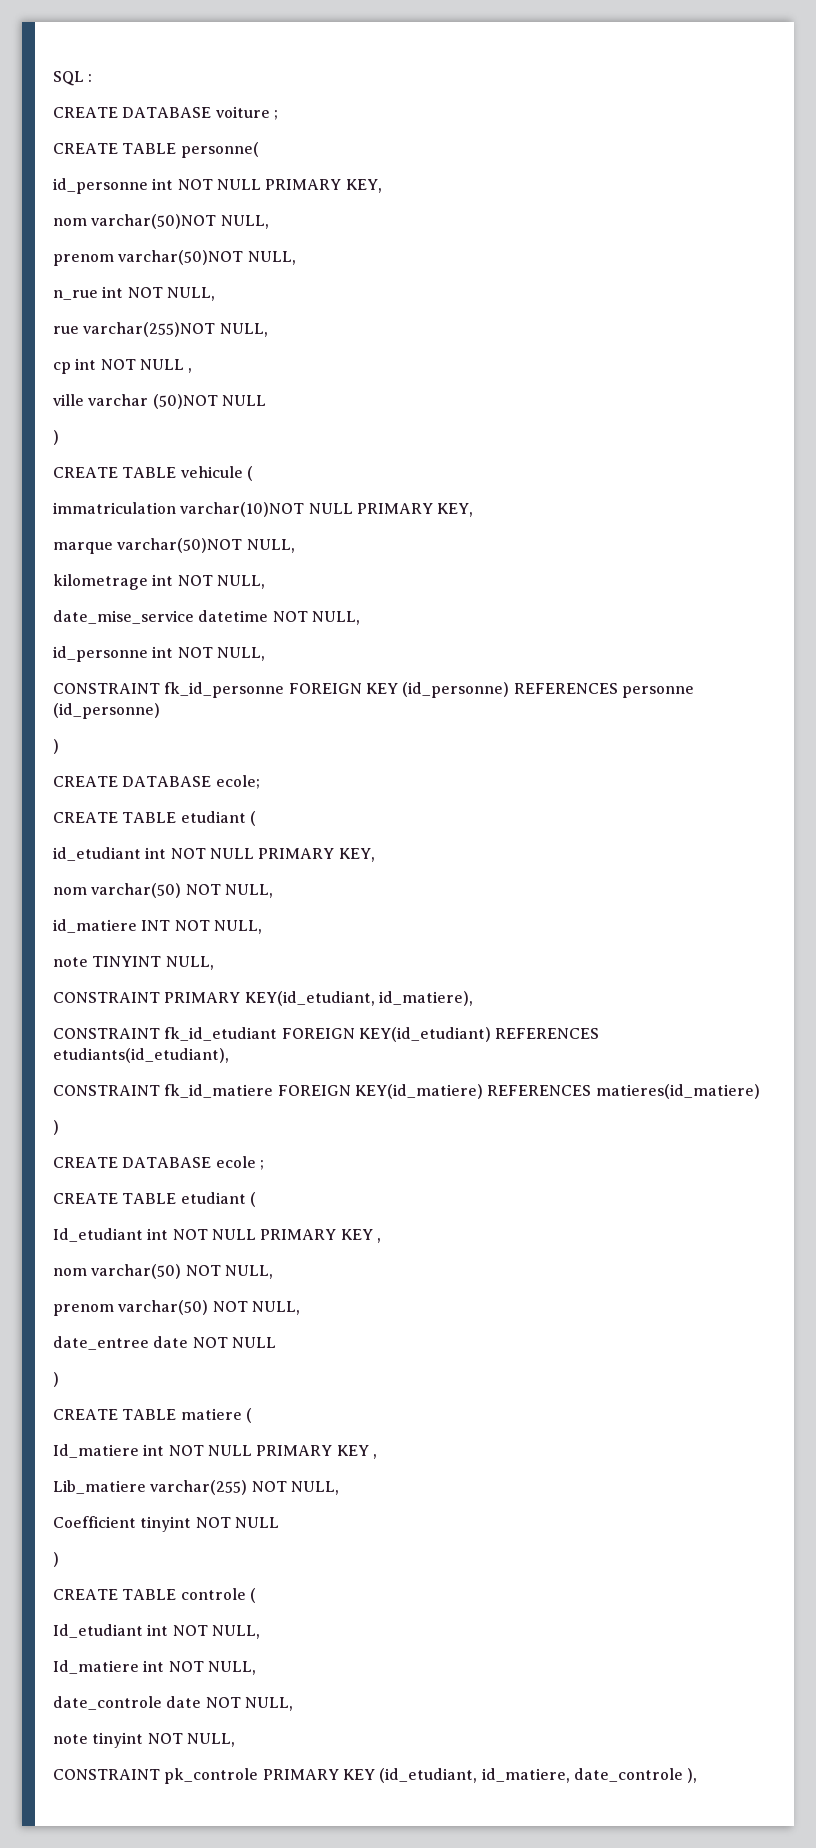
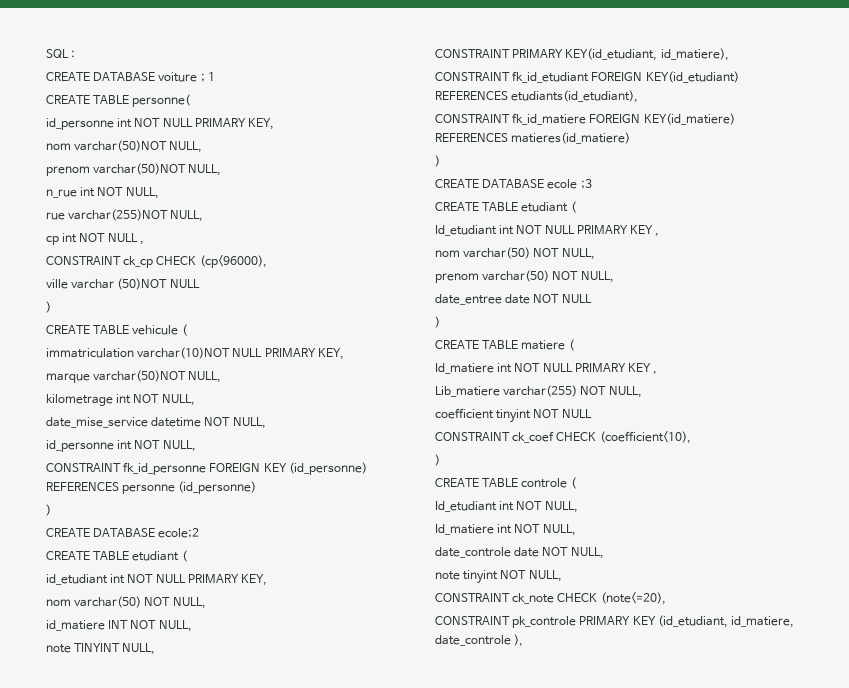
(278, 115) none -> [207,72,215,81] 1
(193, 370) none -> [46,255,267,268] // CONSTRAINT ck_cp CHECK (cp<96000),
[215,775,260,789] ecole; -> [158,528,200,538] ecole;2
[259,1160,264,1170] ; -> [580,179,592,189] ;3
[53,1516,136,1528] Coefficient -> [435,408,494,419] coefficient
(279, 1522) none -> [435,431,691,444] // CONSTRAINT ck_coef CHECK (coefficient<10),
(235, 1740) none -> [435,592,666,605] // CONSTRAINT ck_note CHECK (note<=20),

